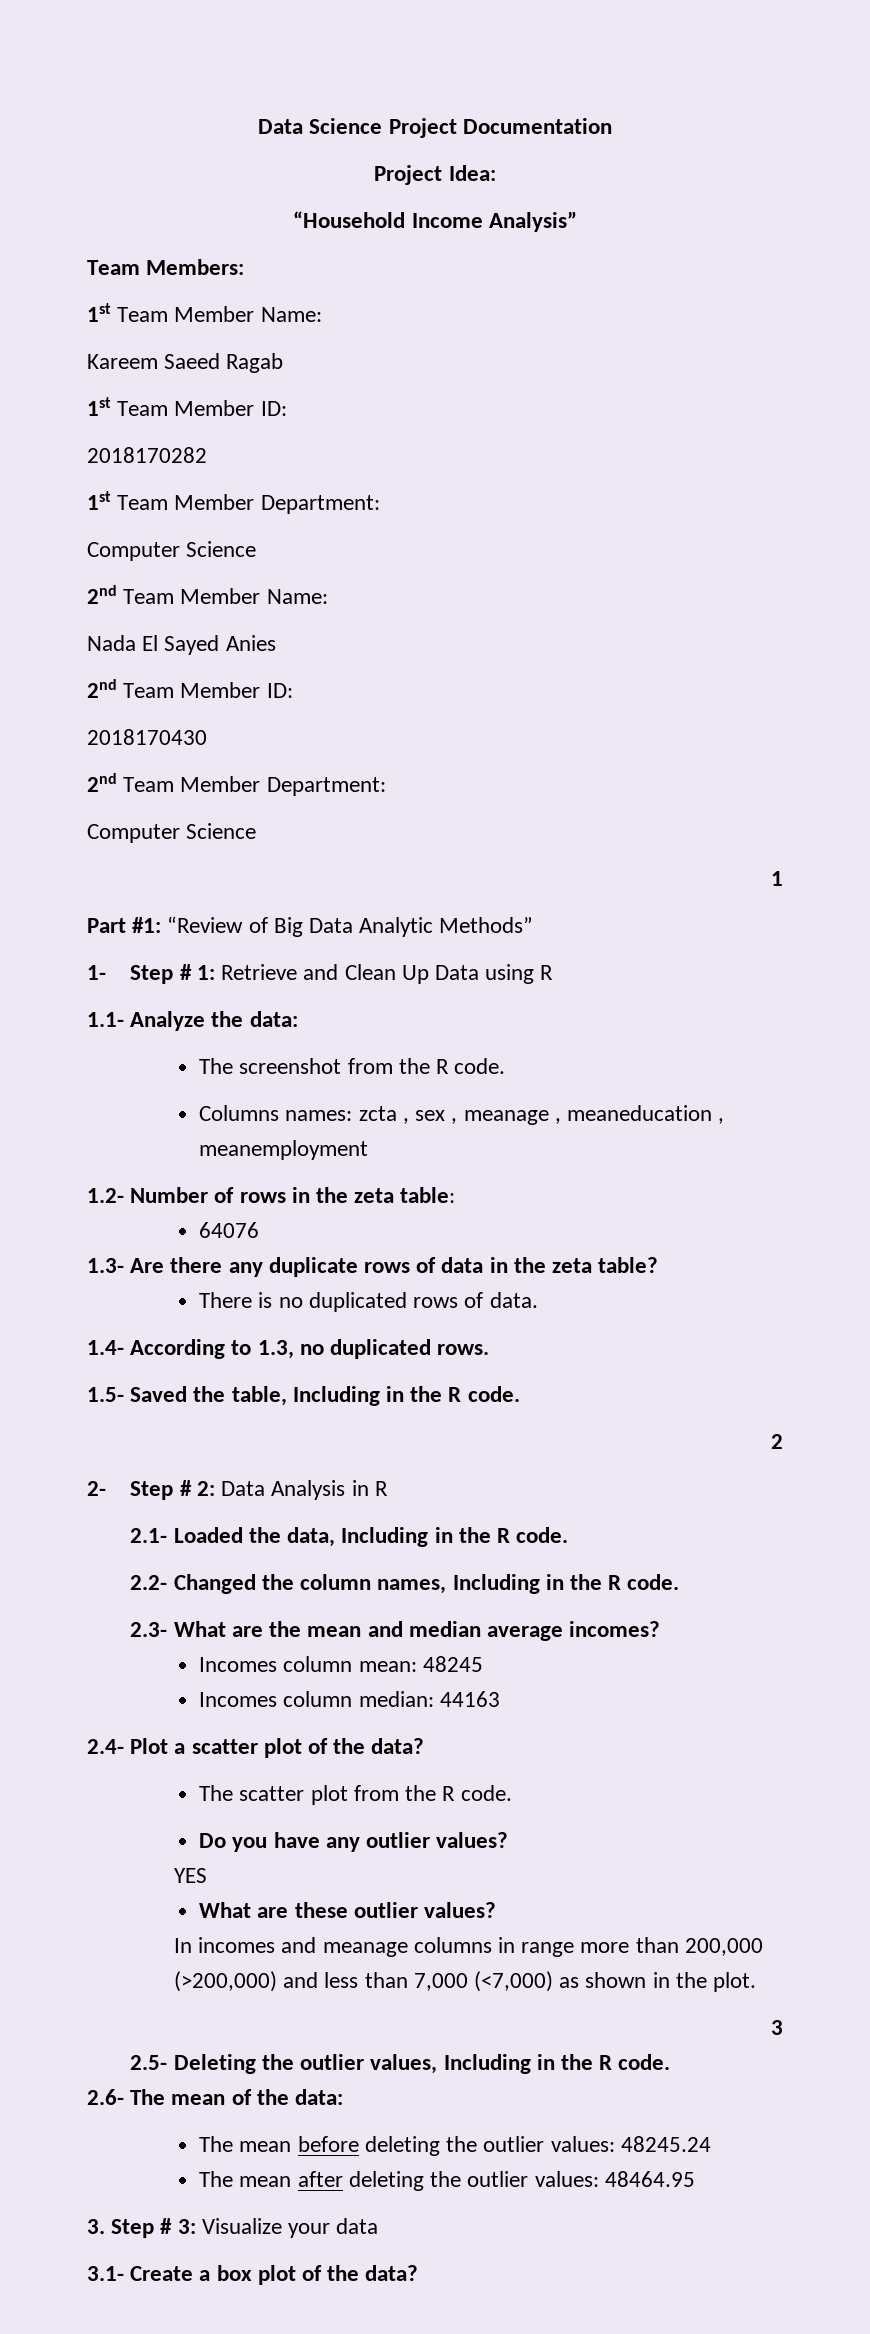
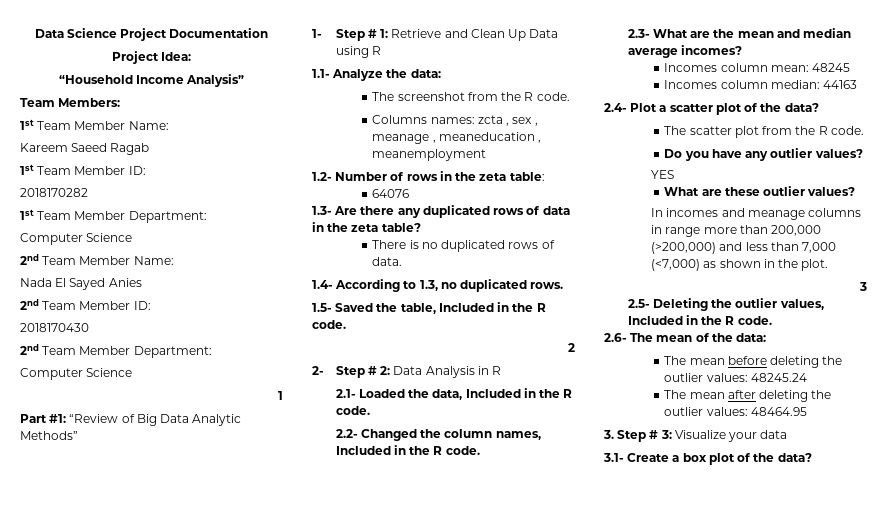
[268,1257,358,1277] duplicate -> [422,205,490,218] duplicated
[292,1386,380,1406] Including -> [438,303,494,312] Included
[341,1527,429,1547] Including -> [465,389,521,398] Included
[452,1574,540,1594] Including -> [335,446,391,455] Included
[443,2054,531,2074] Including -> [627,316,683,325] Included

